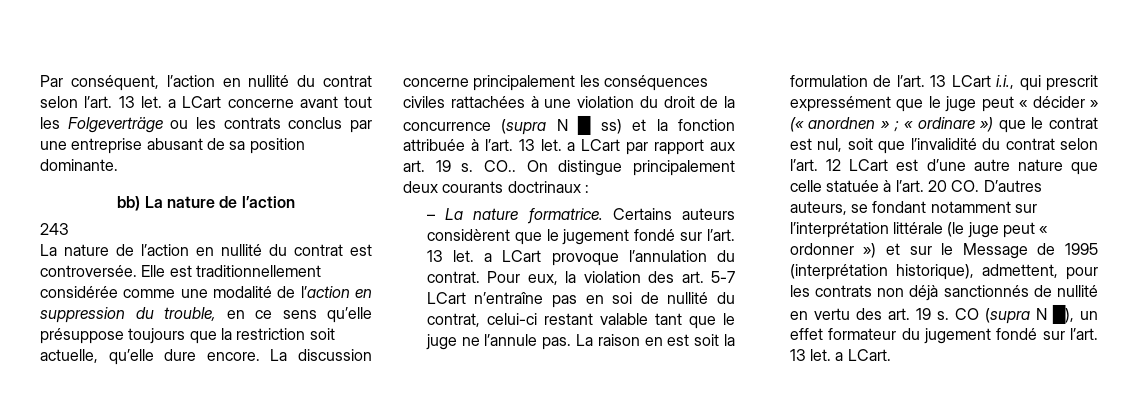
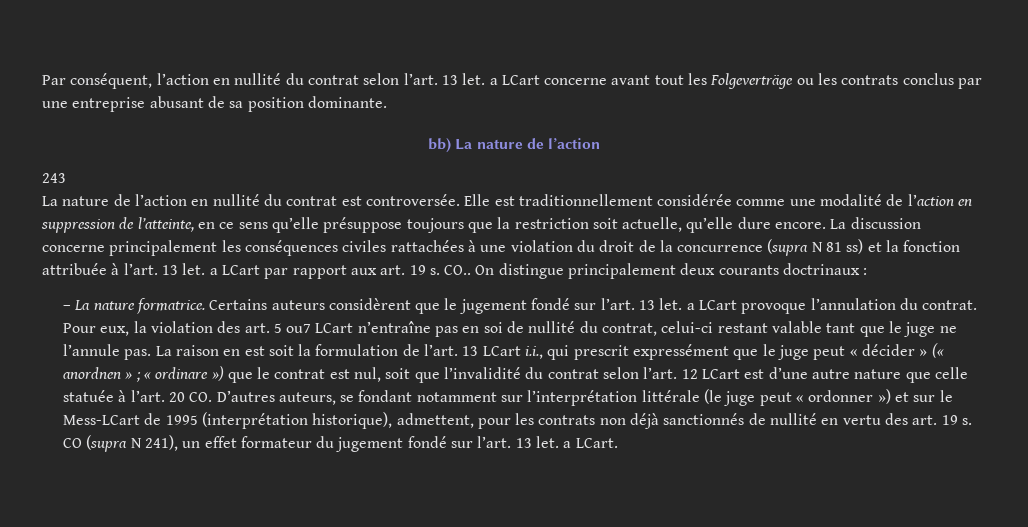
[135,307,216,321] du trouble, -> [119,217,194,232] de l’atteinte,
[577,115,592,135] █ -> [826,242,843,252] 81
[711,271,735,283] 5-7 -> [273,323,312,333] 5 ou7
[962,243,1028,259] Message -> [62,415,140,425] Mess-LCart
[1051,304,1074,324] █), -> [144,435,178,451] 241),

